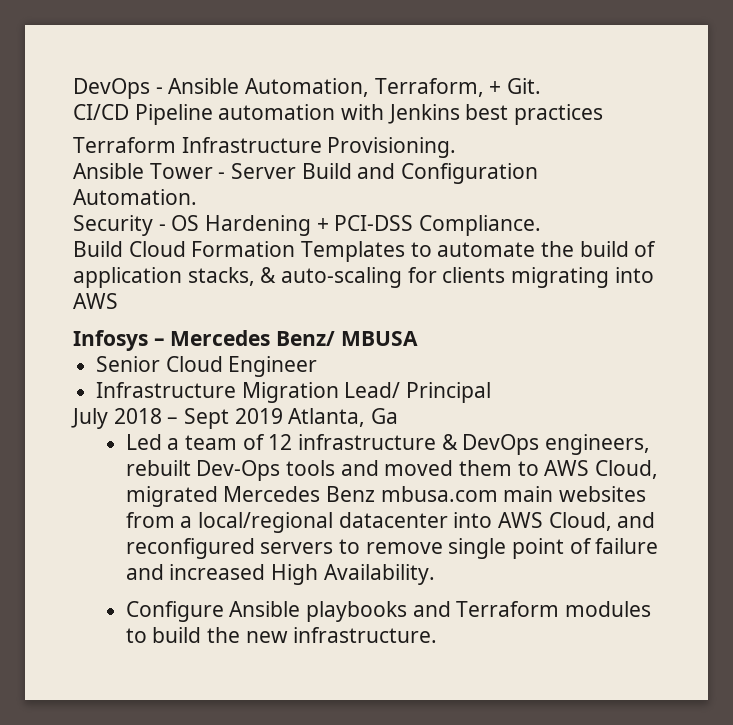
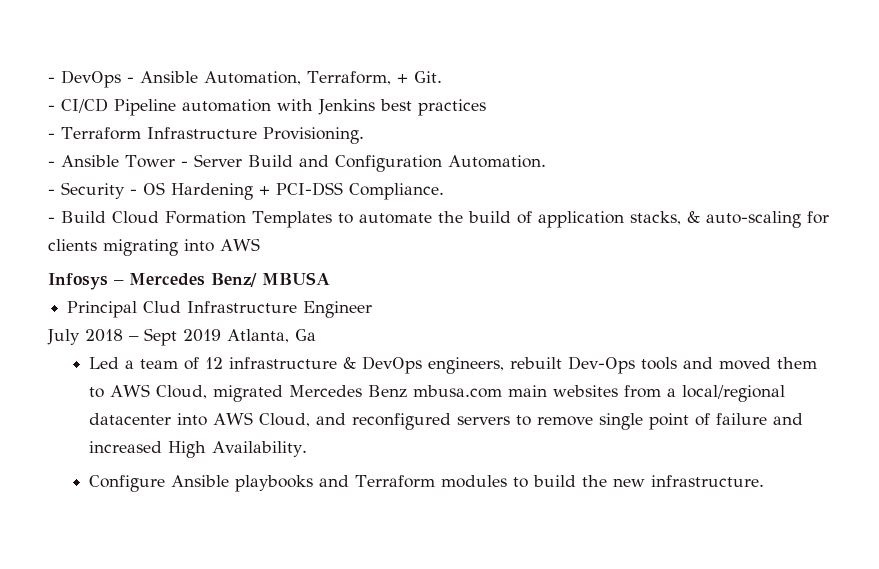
(73, 88) none -> [48,77,55,83] -
(542, 86) none -> [48,105,55,111] -
(604, 114) none -> [48,133,55,139] -
(457, 147) none -> [48,161,55,167] -
(197, 197) none -> [48,189,55,195] -
(542, 225) none -> [48,217,55,223] -
[96,356,318,377] [96,382,492,403] Senior Cloud Engineer // Infrastructure Migration Lead/ Principal -> [67,301,373,318] Principal Clud Infrastructure Engineer

